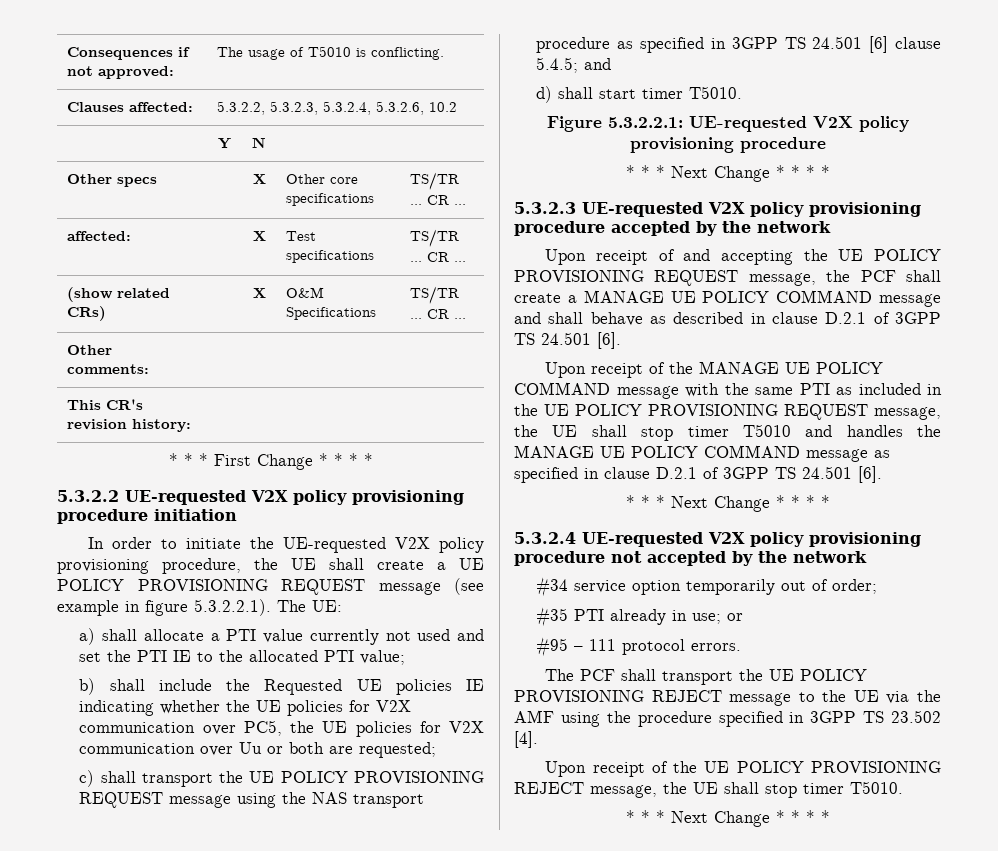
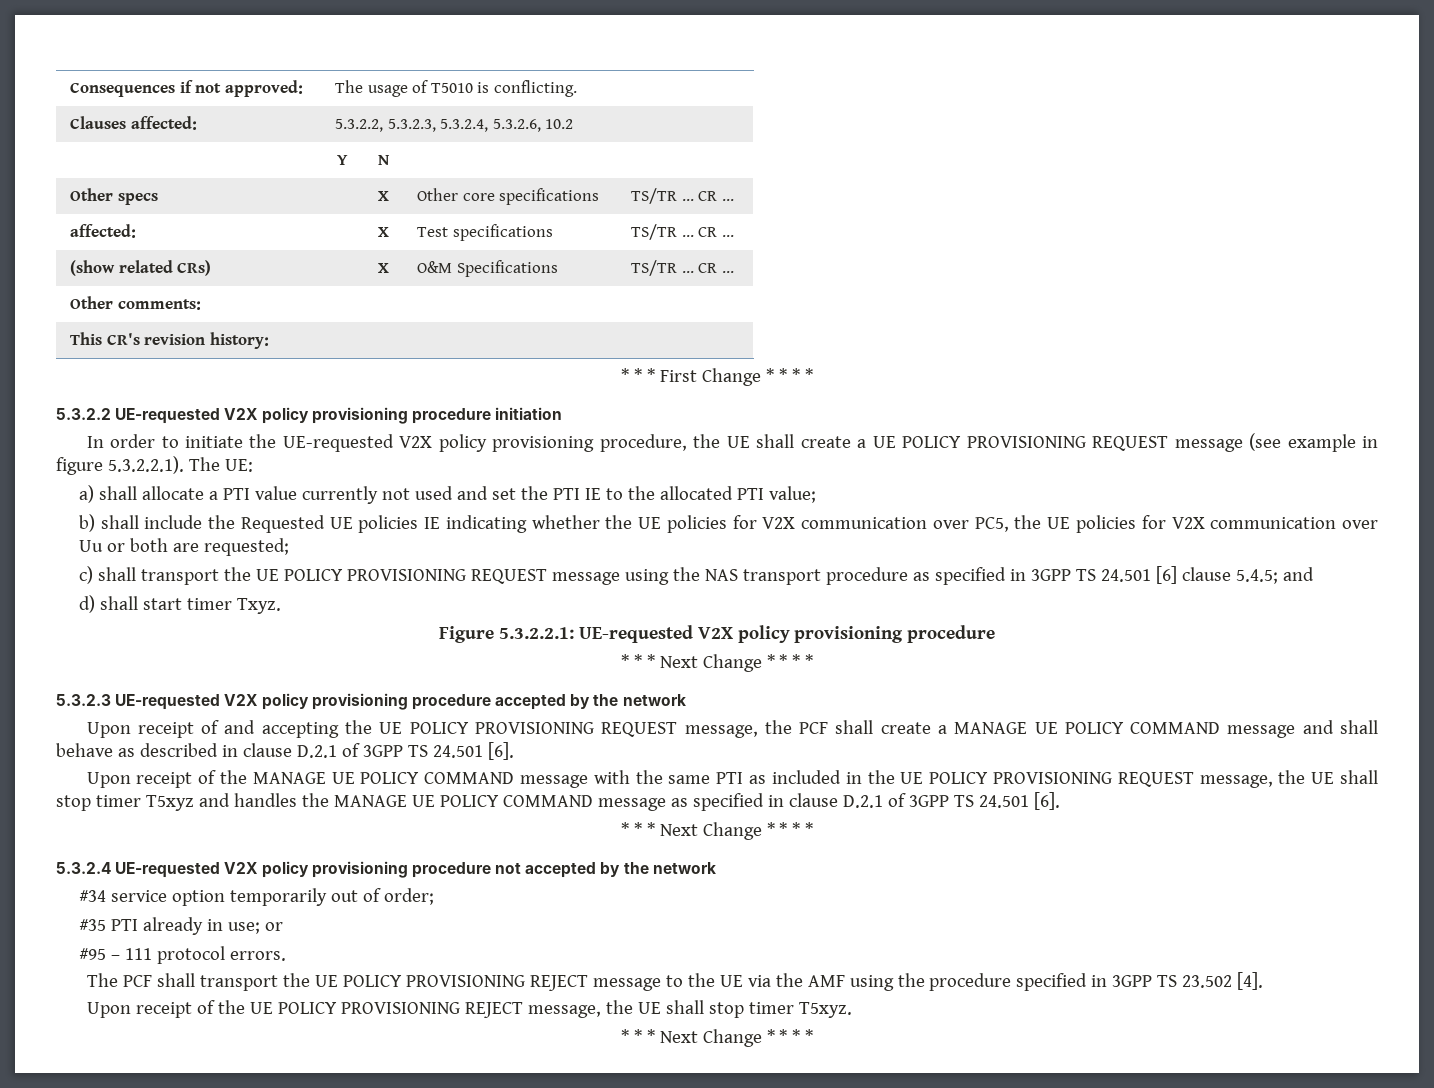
[689,86,743,99] T5010. -> [236,598,281,614] Txyz.
[742,424,791,437] T5010 -> [145,795,194,811] T5xyz
[850,781,903,794] T5010. -> [798,1002,852,1018] T5xyz.

